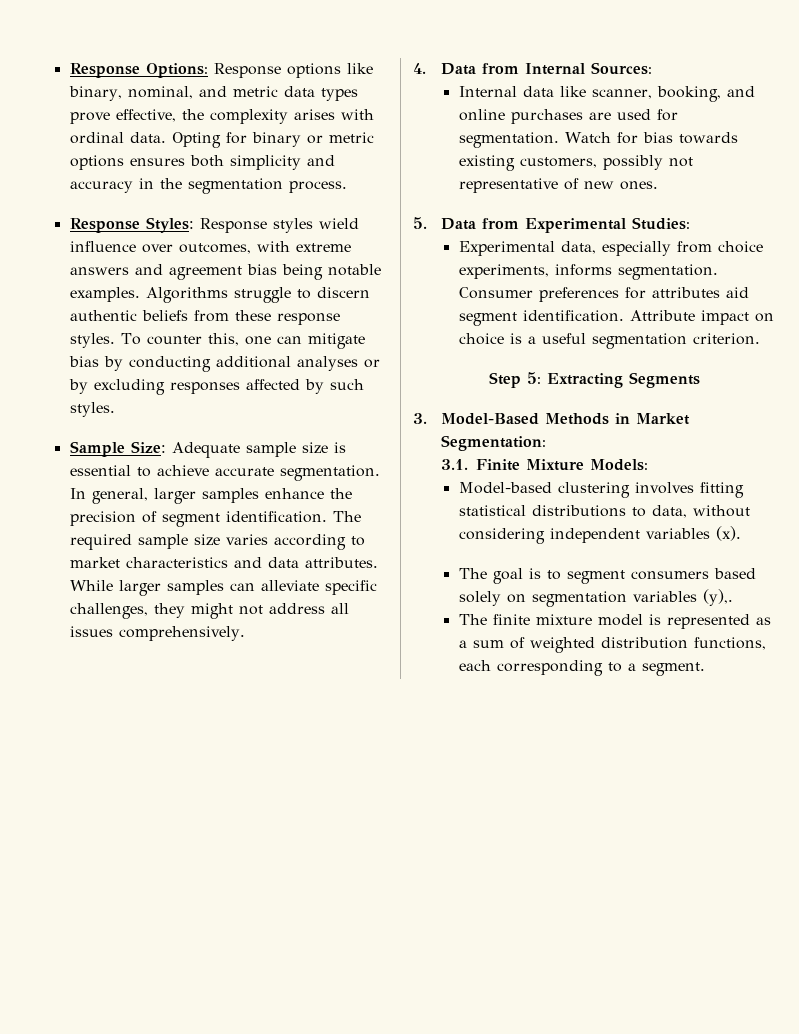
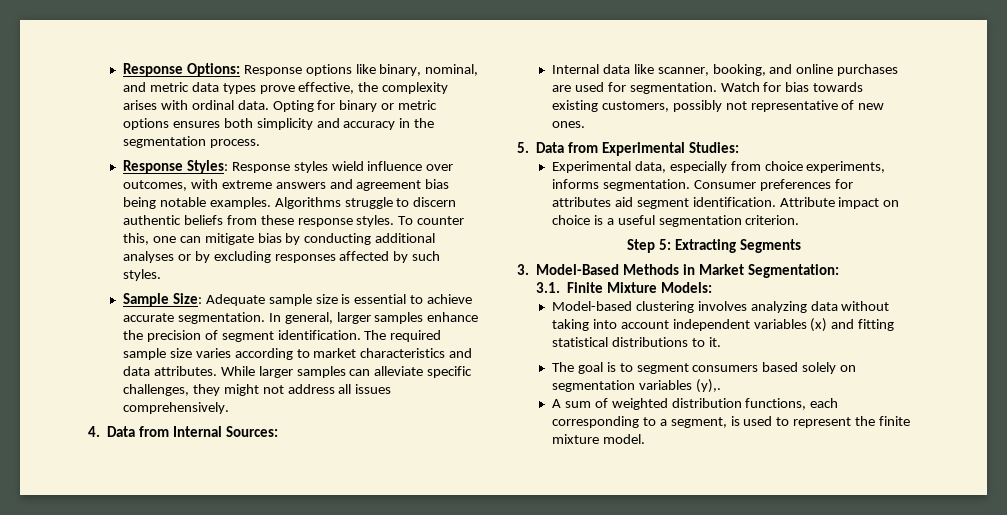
[699,482,744,498] [458,505,750,518] [458,526,741,544] fitting statistical distributions to data, without considering independent variables (x). -> [750,301,890,313] [551,318,895,332] [551,337,721,347] analyzing data without taking into account independent variables (x) and fitting statistical distributions to it.
[458,614,771,629] [458,640,467,648] The finite mixture model is represented as a -> [551,399,561,408] A
[641,662,705,676] segment. -> [670,416,911,428] [551,434,645,444] segment, is used to represent the finite mixture model.

